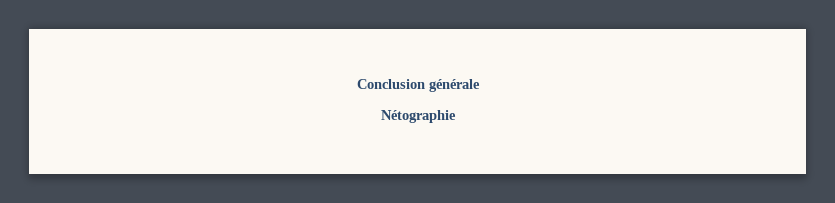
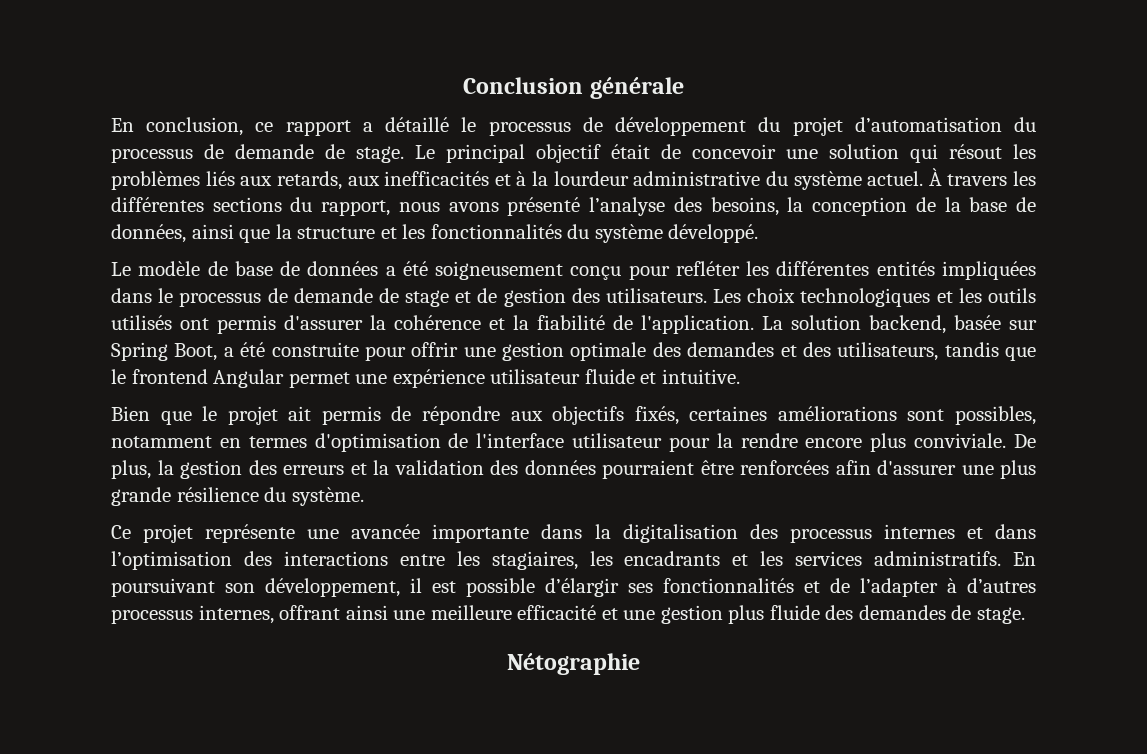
(480, 85) none -> [111,117,1037,136] [111,144,1036,163] [111,168,1036,190] [111,197,1037,216] [111,224,759,243] [111,261,1036,280] [111,288,1036,307] [111,315,1037,334] [111,342,1036,361] [111,369,740,388] [111,406,1036,425] [111,433,1036,452] [111,460,1036,479] [111,487,364,506] [111,524,1037,543] [111,551,1036,570] [111,578,1036,597] [111,605,1026,624] // En conclusion, ce rapport a détaillé le processus de développement du projet d’automatisation du processus de demande de stage. Le principal objectif était de concevoir une solution qui résout les problèmes liés aux retards, aux inefficacités et à la lourdeur administrative du système actuel. À travers les différentes sections du rapport, nous avons présenté l’analyse des besoins, la conception de la base de données, ainsi que la structure et les fonctionnalités du système développé. // Le modèle de base de données a été soigneusement conçu pour refléter les différentes entités impliquées dans le processus de demande de stage et de gestion des utilisateurs. Les choix technologiques et les outils utilisés ont permis d'assurer la cohérence et la fiabilité de l'application. La solution backend, basée sur Spring Boot, a été construite pour offrir une gestion optimale des demandes et des utilisateurs, tandis que le frontend Angular permet une expérience utilisateur fluide et intuitive. // Bien que le projet ait permis de répondre aux objectifs fixés, certaines améliorations sont possibles, notamment en termes d'optimisation de l'interface utilisateur pour la rendre encore plus conviviale. De plus, la gestion des erreurs et la validation des données pourraient être renforcées afin d'assurer une plus grande résilience du système. // Ce projet représente une avancée importante dans la digitalisation des processus internes et dans l’optimisation des interactions entre les stagiaires, les encadrants et les services administratifs. En poursuivant son développement, il est possible d’élargir ses fonctionnalités et de l’adapter à d’autres processus internes, offrant ainsi une meilleure efficacité et une gestion plus fluide des demandes de stage.

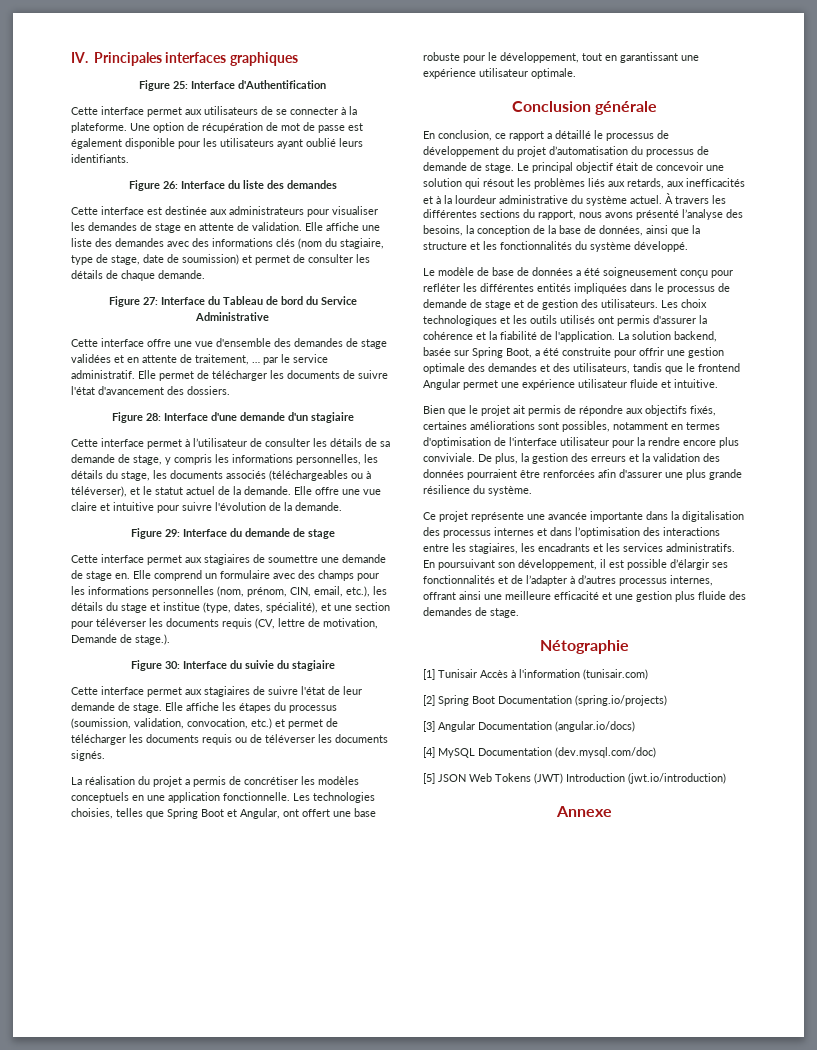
(463, 85) none -> [71,52,299,66] [139,80,326,91] [71,106,357,117] [71,122,363,133] [71,138,363,149] [71,154,129,163] [128,180,337,191] [71,206,378,217] [71,222,380,233] [71,238,384,249] [71,254,370,265] [71,270,205,281] [108,296,357,307] [195,312,269,321] [71,338,387,349] [71,354,328,365] [71,370,388,381] [71,386,230,395] [111,412,354,423] [71,438,390,449] [71,454,378,465] [71,470,371,481] [71,486,381,497] [71,502,342,513] [130,528,335,539] [71,554,386,565] [71,570,379,581] [71,586,387,597] [71,602,390,613] [71,618,378,629] [71,634,170,645] [130,660,335,671] [71,686,362,697] [71,702,337,713] [71,718,338,729] [71,734,388,745] [71,750,105,761] [71,776,359,787] [71,792,375,803] [71,808,376,819] [423,52,699,63] [423,68,576,79] IV. Principales interfaces graphiques // Figure 25: Interface d'Authentification // Cette interface permet aux utilisateurs de se connecter à la plateforme. Une option de récupération de mot de passe est également disponible pour les utilisateurs ayant oublié leurs identifiants. // Figure 26: Interface du liste des demandes // Cette interface est destinée aux administrateurs pour visualiser les demandes de stage en attente de validation. Elle affiche une liste des demandes avec des informations clés (nom du stagiaire, type de stage, date de soumission) et permet de consulter les détails de chaque demande. // Figure 27: Interface du Tableau de bord du Service Administrative // Cette interface offre une vue d'ensemble des demandes de stage validées et en attente de traitement, … par le service administratif. Elle permet de télécharger les documents de suivre l'état d'avancement des dossiers. // Figure 28: Interface d'une demande d'un stagiaire // Cette interface permet à l’utilisateur de consulter les détails de sa demande de stage, y compris les informations personnelles, les détails du stage, les documents associés (téléchargeables ou à téléverser), et le statut actuel de la demande. Elle offre une vue claire et intuitive pour suivre l'évolution de la demande. // Figure 29: Interface du demande de stage // Cette interface permet aux stagiaires de soumettre une demande de stage en. Elle comprend un formulaire avec des champs pour les informations personnelles (nom, prénom, CIN, email, etc.), les détails du stage et institue (type, dates, spécialité), et une section pour téléverser les documents requis (CV, lettre de motivation, Demande de stage.). // Figure 30: Interface du suivie du stagiaire // Cette interface permet aux stagiaires de suivre l'état de leur demande de stage. Elle affiche les étapes du processus (soumission, validation, convocation, etc.) et permet de télécharger les documents requis ou de téléverser les documents signés. // La réalisation du projet a permis de concrétiser les modèles conceptuels en une application fonctionnelle. Les technologies choisies, telles que Spring Boot et Angular, ont offert une base robuste pour le développement, tout en garantissant une expérience utilisateur optimale. //
(640, 664) none -> [423,669,648,680] [423,695,667,706] [423,721,635,732] [423,747,656,758] [423,773,726,784] [556,806,612,817] // [1] Tunisair Accès à l'information (tunisair.com) // [2] Spring Boot Documentation (spring.io/projects) // [3] Angular Documentation (angular.io/docs) // [4] MySQL Documentation (dev.mysql.com/doc) // [5] JSON Web Tokens (JWT) Introduction (jwt.io/introduction) // Annexe

